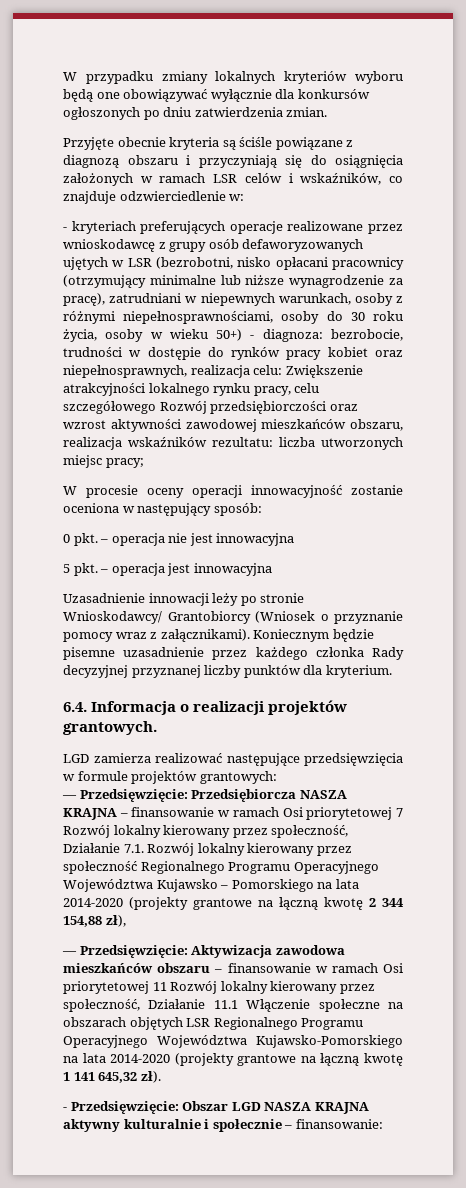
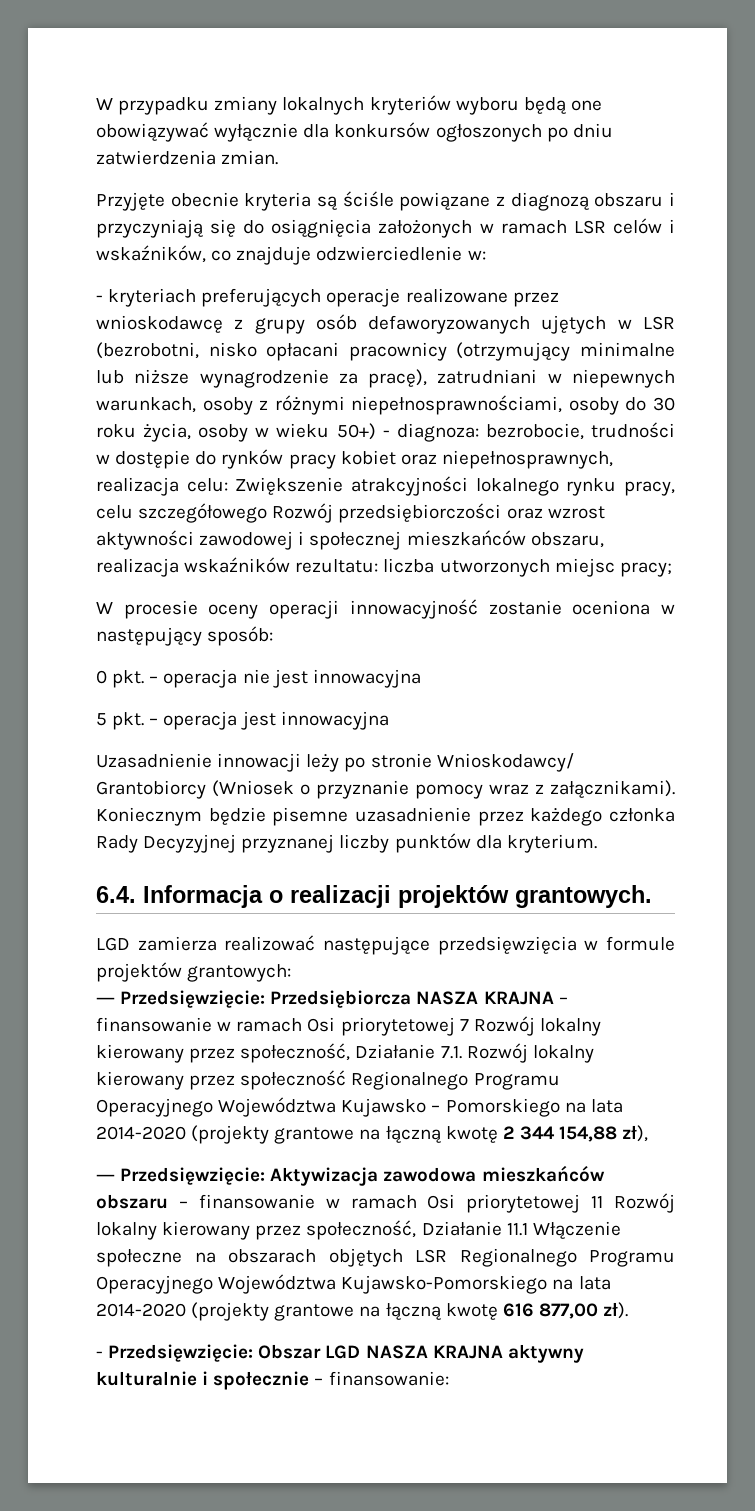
(257, 425) none -> [298,531,402,550] i społecznej
[63,665,128,678] decyzyjnej -> [143,834,237,853] Decyzyjnej
[63,1072,138,1083] 1 141 645,32 -> [502,1303,598,1319] 616 877,00

